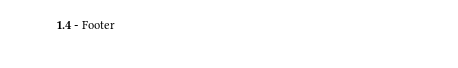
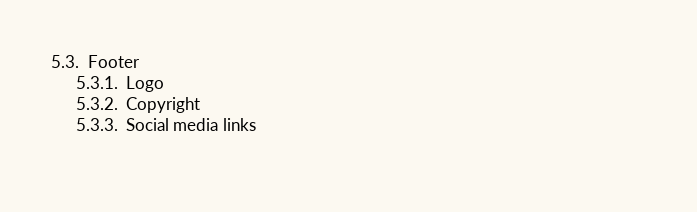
[56,21,79,29] 1.4 - -> [51,55,80,68] 5.3.
(115, 24) none -> [75,76,164,92] [75,97,200,113] [75,118,256,131] // 5.3.1. Logo // 5.3.2. Copyright // 5.3.3. Social media links

